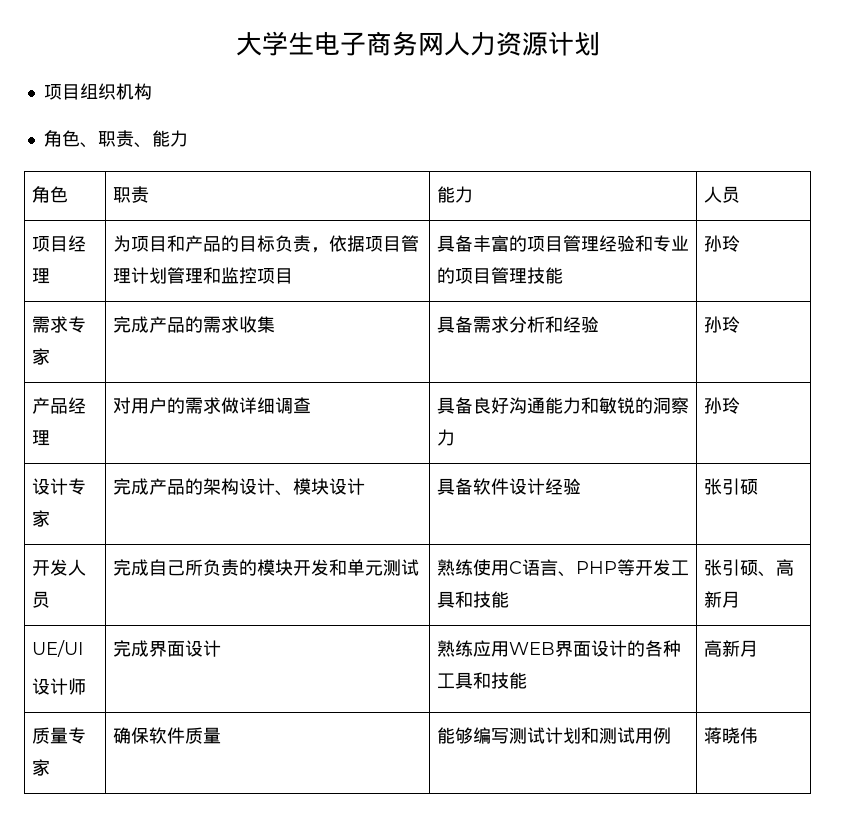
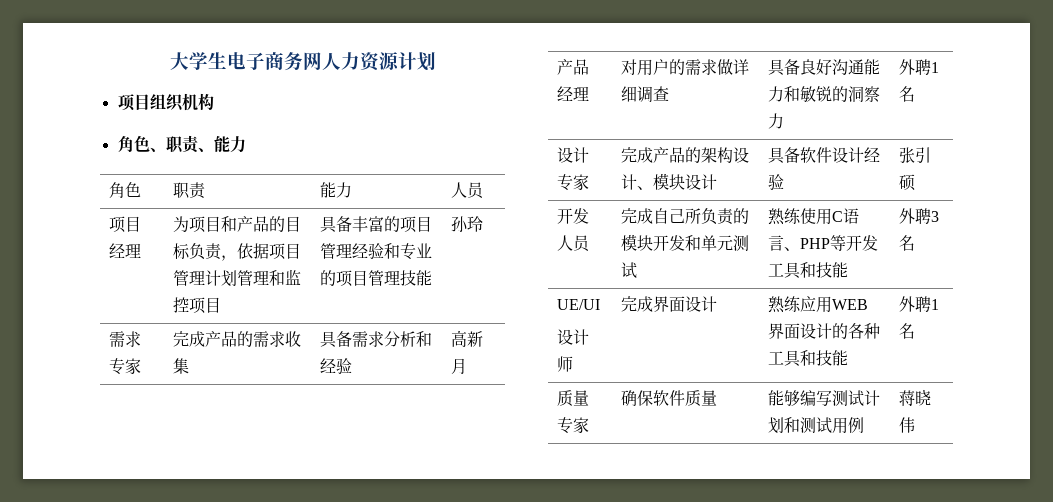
[703,316,740,333] 孙玲 -> [451,330,484,347] [451,358,468,374] 高新月
[703,397,740,414] 孙玲 -> [899,59,940,76] [899,86,916,102] 外聘1名
[703,559,794,577] [703,591,740,608] 张引硕、高新月 -> [899,208,940,225] [899,235,916,251] 外聘3名
[703,640,758,657] 高新月 -> [899,296,940,313] [899,323,916,339] 外聘1名

